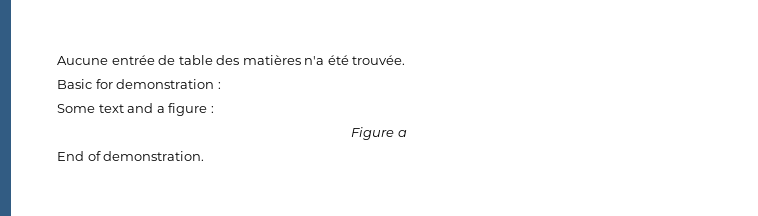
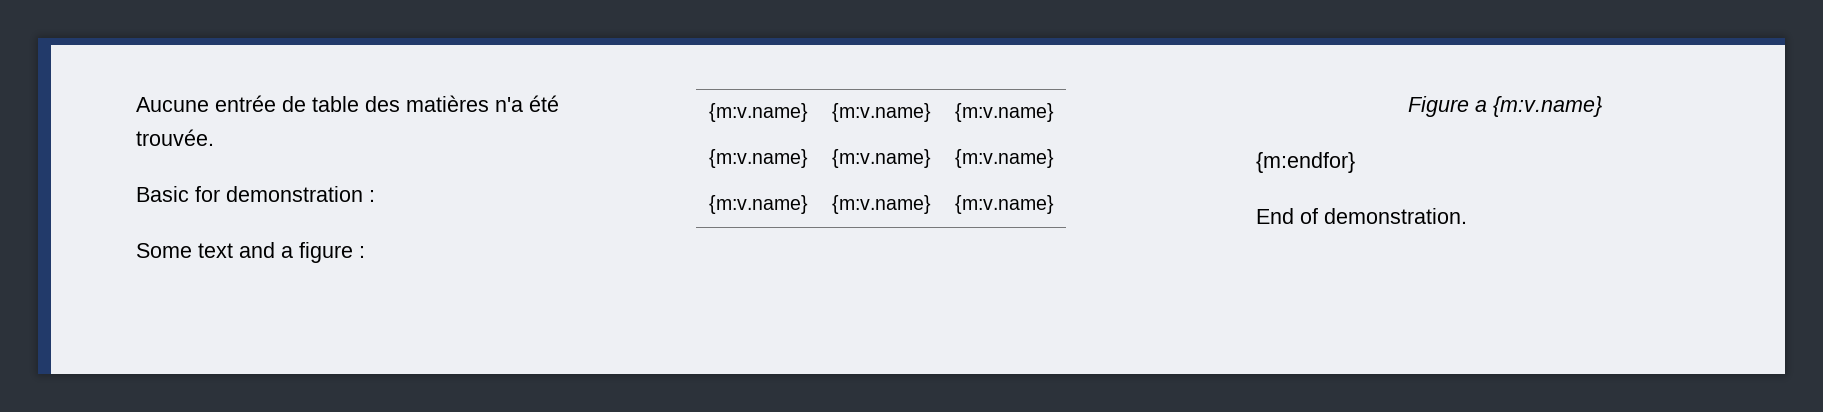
(214, 109) none -> [708,103,808,122] [831,103,931,122] [954,103,1054,122] [708,149,808,168] [831,149,931,168] [954,149,1054,168] [708,195,808,214] [831,195,931,214] [954,195,1054,214] // {m:v.name} | {m:v.name} | {m:v.name} // {m:v.name} | {m:v.name} | {m:v.name} // {m:v.name} | {m:v.name} | {m:v.name}
(407, 133) none -> [1493,96,1602,117] [1256,152,1355,173] {m:v.name} // {m:endfor}

